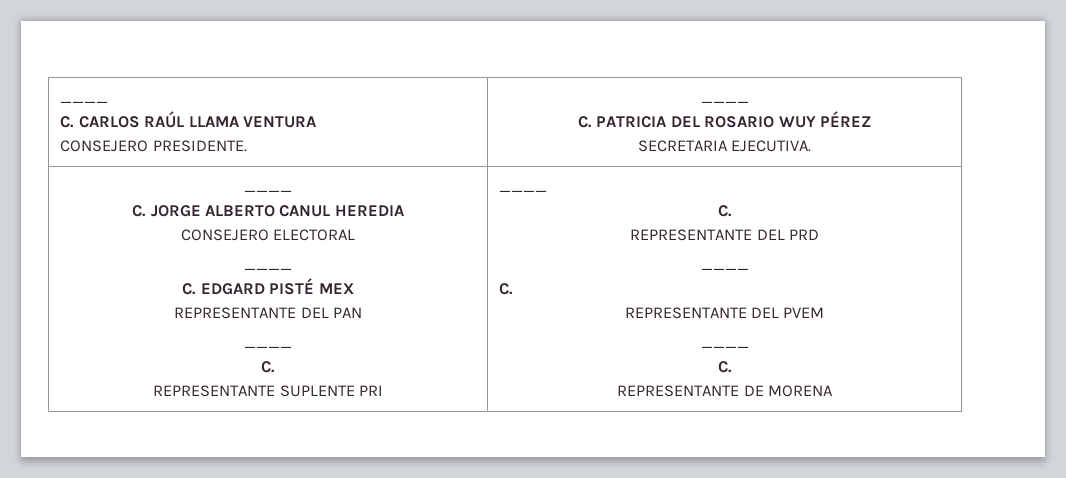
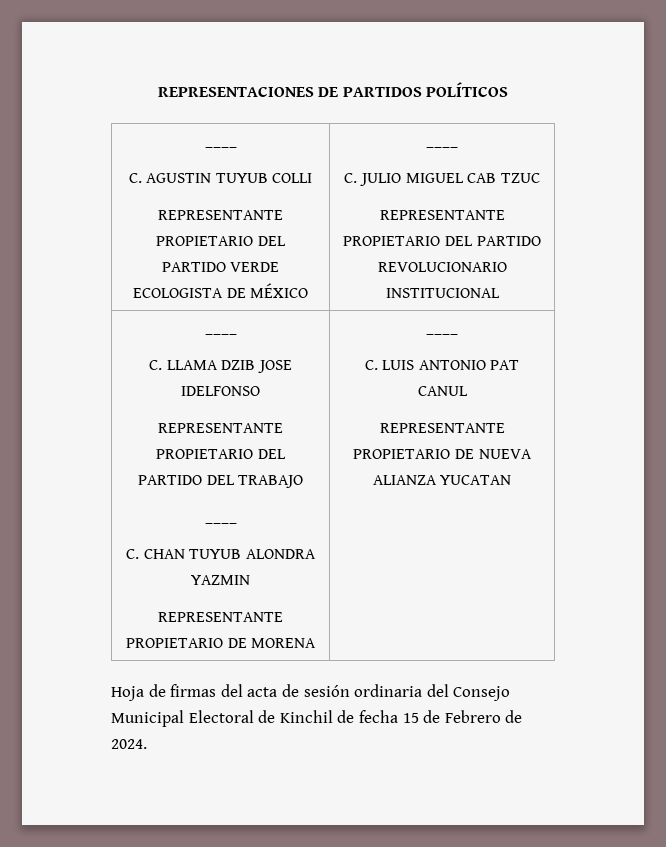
[60,101,109,103] [60,111,317,128] [60,140,247,152] [700,101,749,103] [577,111,872,128] [637,140,812,152] [244,190,292,192] [132,205,404,217] [180,229,356,241] [244,268,292,270] [182,278,354,295] [174,307,362,319] [244,346,292,348] [261,361,275,373] [153,385,383,397] [499,190,548,192] [717,205,732,217] [630,229,819,241] [700,268,749,270] [499,283,514,295] [624,307,825,319] [700,346,749,348] [717,361,732,373] [617,385,833,397] ____ // C. CARLOS RAÚL LLAMA VENTURA // CONSEJERO PRESIDENTE. | ____ // C. PATRICIA DEL ROSARIO WUY PÉREZ // SECRETARIA EJECUTIVA. // ____ // C. JORGE ALBERTO CANUL HEREDIA // CONSEJERO ELECTORAL // ____ // C. EDGARD PISTÉ MEX // REPRESENTANTE DEL PAN // ____ // C. // REPRESENTANTE SUPLENTE PRI | ____ // C. // REPRESENTANTE DEL PRD // ____ // C. // REPRESENTANTE DEL PVEM // ____ // C. // REPRESENTANTE DE MORENA -> [157,82,509,97] [204,146,237,148] [128,173,313,183] [158,210,283,220] [156,236,286,246] [161,262,280,272] [132,283,309,298] [425,146,458,148] [344,173,540,186] [379,210,505,220] [343,236,541,246] [377,262,507,272] [385,288,500,298] [204,333,237,335] [149,360,292,373] [181,386,260,396] [158,423,283,433] [156,449,286,459] [137,475,304,488] [204,522,237,524] [126,549,316,559] [191,575,250,585] [158,612,283,622] [125,638,317,648] [425,333,458,335] [364,360,520,370] [417,386,468,396] [379,423,505,433] [353,449,532,459] [372,475,512,485] [111,684,511,701] [111,710,523,727] [111,739,147,749] REPRESENTACIONES DE PARTIDOS POLÍTICOS // ____ // C. AGUSTIN TUYUB COLLI // REPRESENTANTE PROPIETARIO DEL PARTIDO VERDE ECOLOGISTA DE MÉXICO | ____ // C. JULIO MIGUEL CAB TZUC // REPRESENTANTE PROPIETARIO DEL PARTIDO REVOLUCIONARIO INSTITUCIONAL // ____ // C. LLAMA DZIB JOSE IDELFONSO // REPRESENTANTE PROPIETARIO DEL PARTIDO DEL TRABAJO // ____ // C. CHAN TUYUB ALONDRA YAZMIN // REPRESENTANTE PROPIETARIO DE MORENA | ____ // C. LUIS ANTONIO PAT CANUL // REPRESENTANTE PROPIETARIO DE NUEVA ALIANZA YUCATAN // Hoja de firmas del acta de sesión ordinaria del Consejo Municipal Electoral de Kinchil de fecha 15 de Febrero de 2024.

